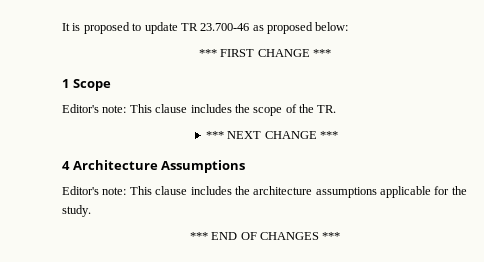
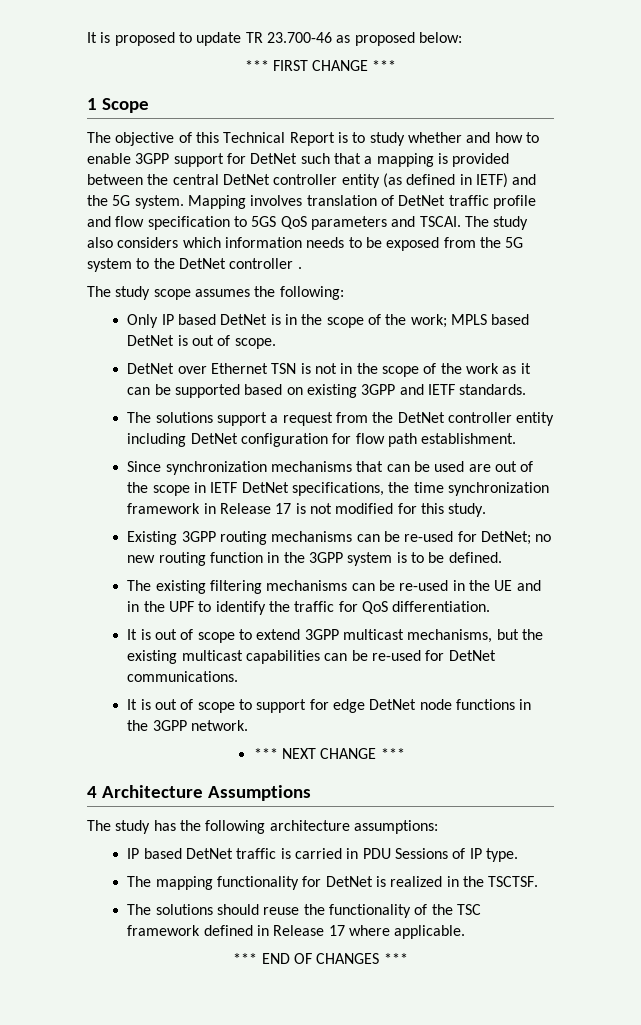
[62,104,337,116] Editor's note: This clause includes the scope of the TR. -> [87,132,539,146] [87,153,510,167] [87,173,537,188] [87,195,536,209] [87,216,529,230] [87,237,524,251] [87,258,302,272] [87,286,344,300] [127,314,530,328] [127,335,276,349] [127,363,531,377] [127,384,527,398] [127,412,555,426] [127,433,517,447] [127,461,534,475] [127,482,549,496] [127,503,487,517] [127,531,552,545] [127,552,502,566] [127,580,541,594] [127,601,491,615] [127,629,543,643] [127,650,496,664] [127,671,239,682] [127,699,532,713] [127,720,248,731] The objective of this Technical Report is to study whether and how to enable 3GPP support for DetNet such that a mapping is provided between the central DetNet controller entity (as defined in IETF) and the 5G system. Mapping involves translation of DetNet traffic profile and flow specification to 5GS QoS parameters and TSCAI. The study also considers which information needs to be exposed from the 5G system to the DetNet controller . // The study scope assumes the following: // Only IP based DetNet is in the scope of the work; MPLS based DetNet is out of scope. // DetNet over Ethernet TSN is not in the scope of the work as it can be supported based on existing 3GPP and IETF standards. // The solutions support a request from the DetNet controller entity including DetNet configuration for flow path establishment. // Since synchronization mechanisms that can be used are out of the scope in IETF DetNet specifications, the time synchronization framework in Release 17 is not modified for this study. // Existing 3GPP routing mechanisms can be re-used for DetNet; no new routing function in the 3GPP system is to be defined. // The existing filtering mechanisms can be re-used in the UE and in the UPF to identify the traffic for QoS differentiation. // It is out of scope to extend 3GPP multicast mechanisms, but the existing multicast capabilities can be re-used for DetNet communications. // It is out of scope to support for edge DetNet node functions in the 3GPP network.
[62,186,467,198] [62,205,91,217] Editor's note: This clause includes the architecture assumptions applicable for the study. -> [87,820,438,834] [127,848,518,862] [127,876,539,890] [127,904,481,918] [127,925,466,939] The study has the following architecture assumptions: // IP based DetNet traffic is carried in PDU Sessions of IP type. // The mapping functionality for DetNet is realized in the TSCTSF. // The solutions should reuse the functionality of the TSC framework defined in Release 17 where applicable.

